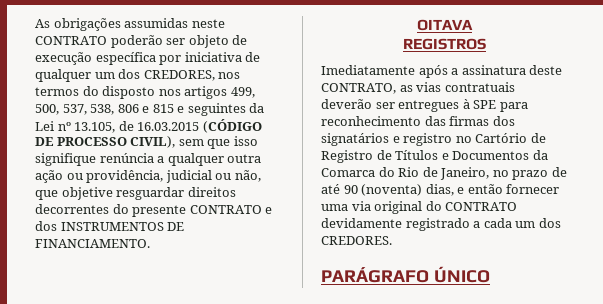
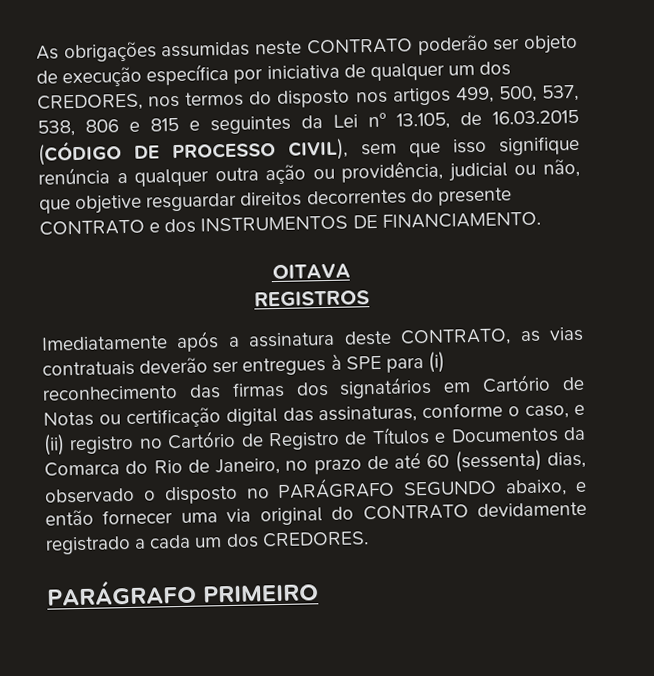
(528, 107) none -> [427,351,445,373] (i)
[392,136,400,143] e -> [443,374,585,393] [43,402,586,429] [43,434,65,456] em Cartório de Notas ou certificação digital das assinaturas, conforme o caso, e (ii)
[343,184,454,196] 90 (noventa) dias, -> [426,449,586,473] [44,476,568,505] 60 (sessenta) dias, observado o disposto no PARÁGRAFO SEGUNDO abaixo,
[433,266,490,283] ÚNICO -> [202,584,319,603] PRIMEIRO

